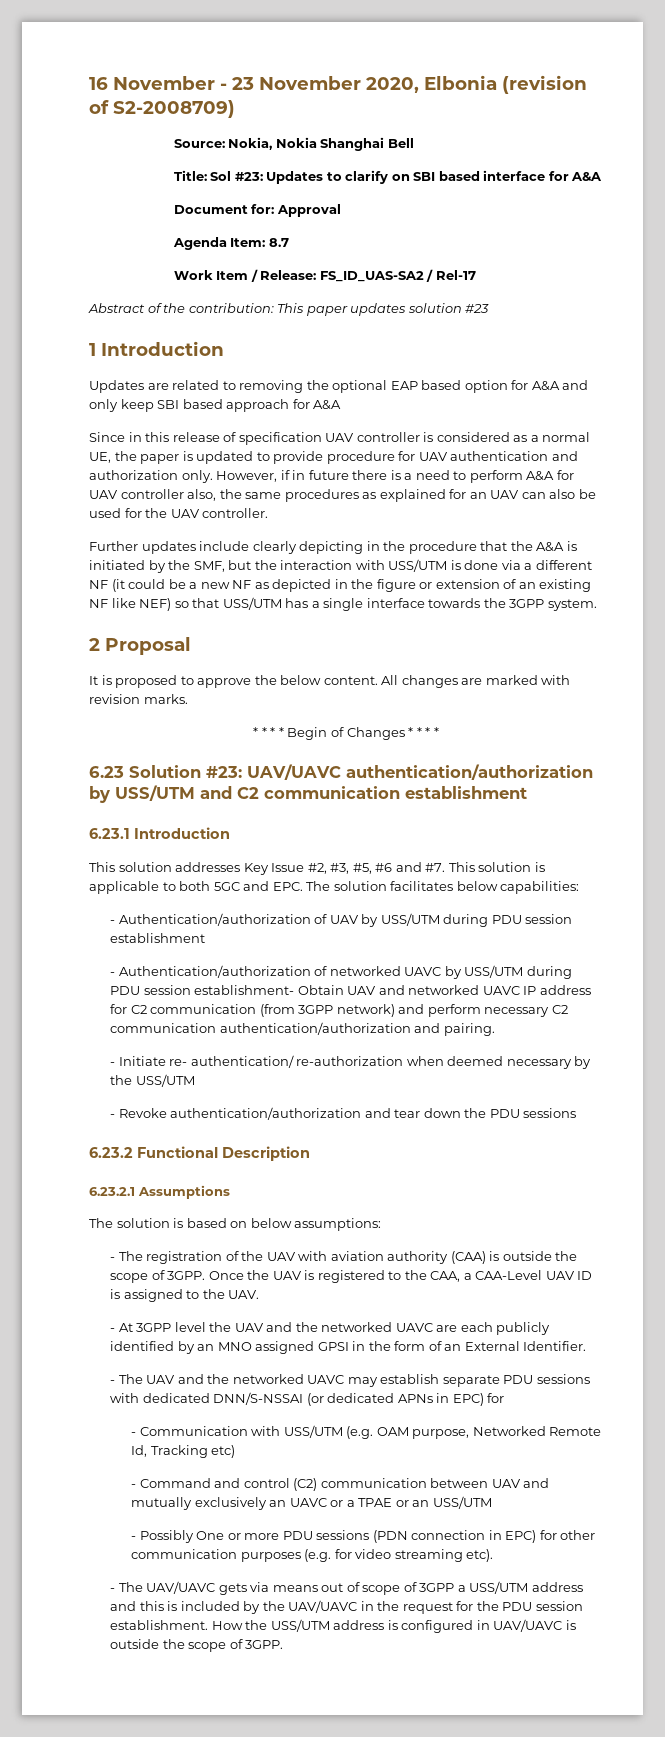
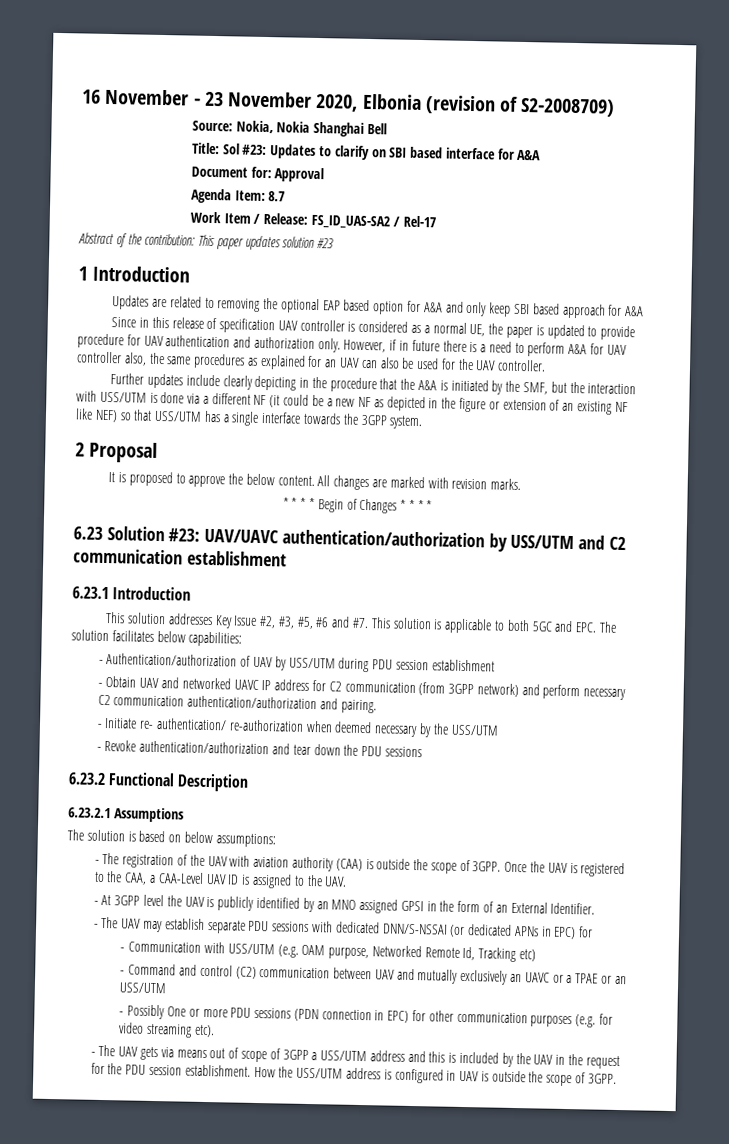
[118,965,572,979] [110,985,295,995] Authentication/authorization of networked UAVC by USS/UTM during PDU session establishment- -> (103, 684) none
[266,1322,493,1332] and the networked UAVC are each -> [206,897,215,908] is
[177,1374,345,1384] and the networked UAVC -> (142, 923) none
[146,1581,216,1594] UAV/UAVC -> [118,1046,139,1057] UAV
[288,1600,358,1613] UAV/UAVC -> [533,1054,554,1065] UAV
[493,1619,563,1632] UAV/UAVC -> [459,1070,480,1082] UAV

